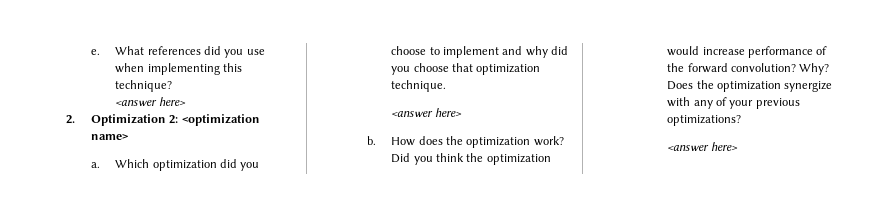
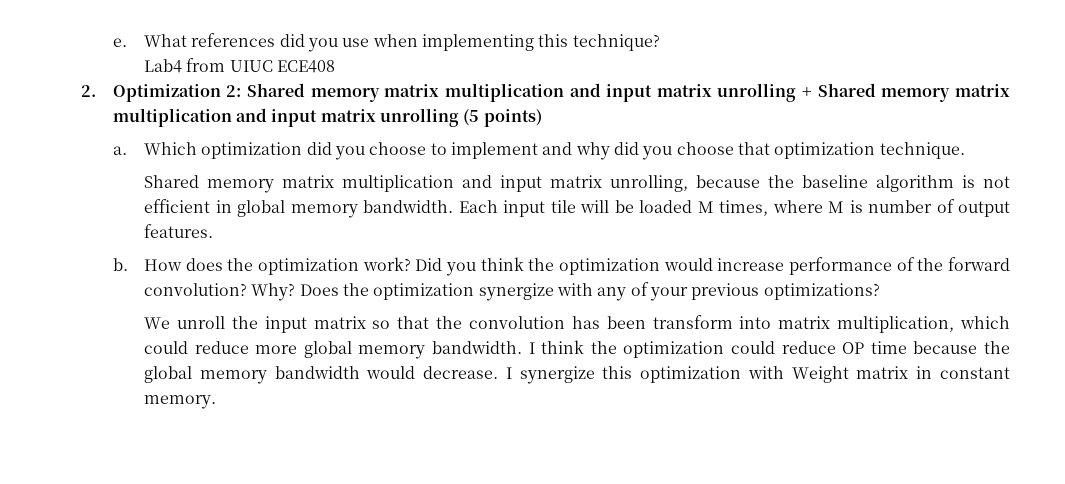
[115,97,186,106] <answer here> -> [144,58,336,73] Lab4 from UIUC ECE408
[181,114,260,126] [90,134,128,140] <optimization name> -> [247,83,1010,102] [112,108,542,127] Shared memory matrix multiplication and input matrix unrolling + Shared memory matrix multiplication and input matrix unrolling (5 points)
[391,108,462,117] <answer here> -> [144,175,1011,193] [144,199,1010,218] [144,224,214,238] Shared memory matrix multiplication and input matrix unrolling, because the baseline algorithm is not efficient in global memory bandwidth. Each input tile will be loaded M times, where M is number of output features.
[667,142,738,151] <answer here> -> [144,315,1010,333] [144,340,1011,359] [144,366,1010,384] [144,395,217,409] We unroll the input matrix so that the convolution has been transform into matrix multiplication, which could reduce more global memory bandwidth. I think the optimization could reduce OP time because the global memory bandwidth would decrease. I synergize this optimization with Weight matrix in constant memory.

